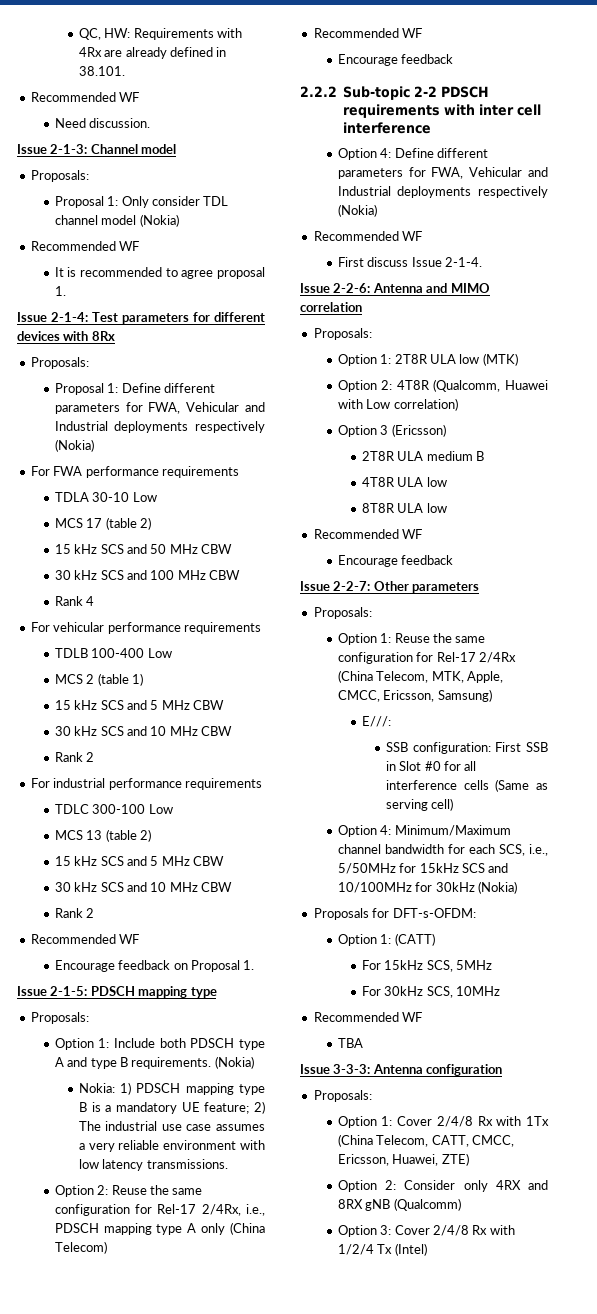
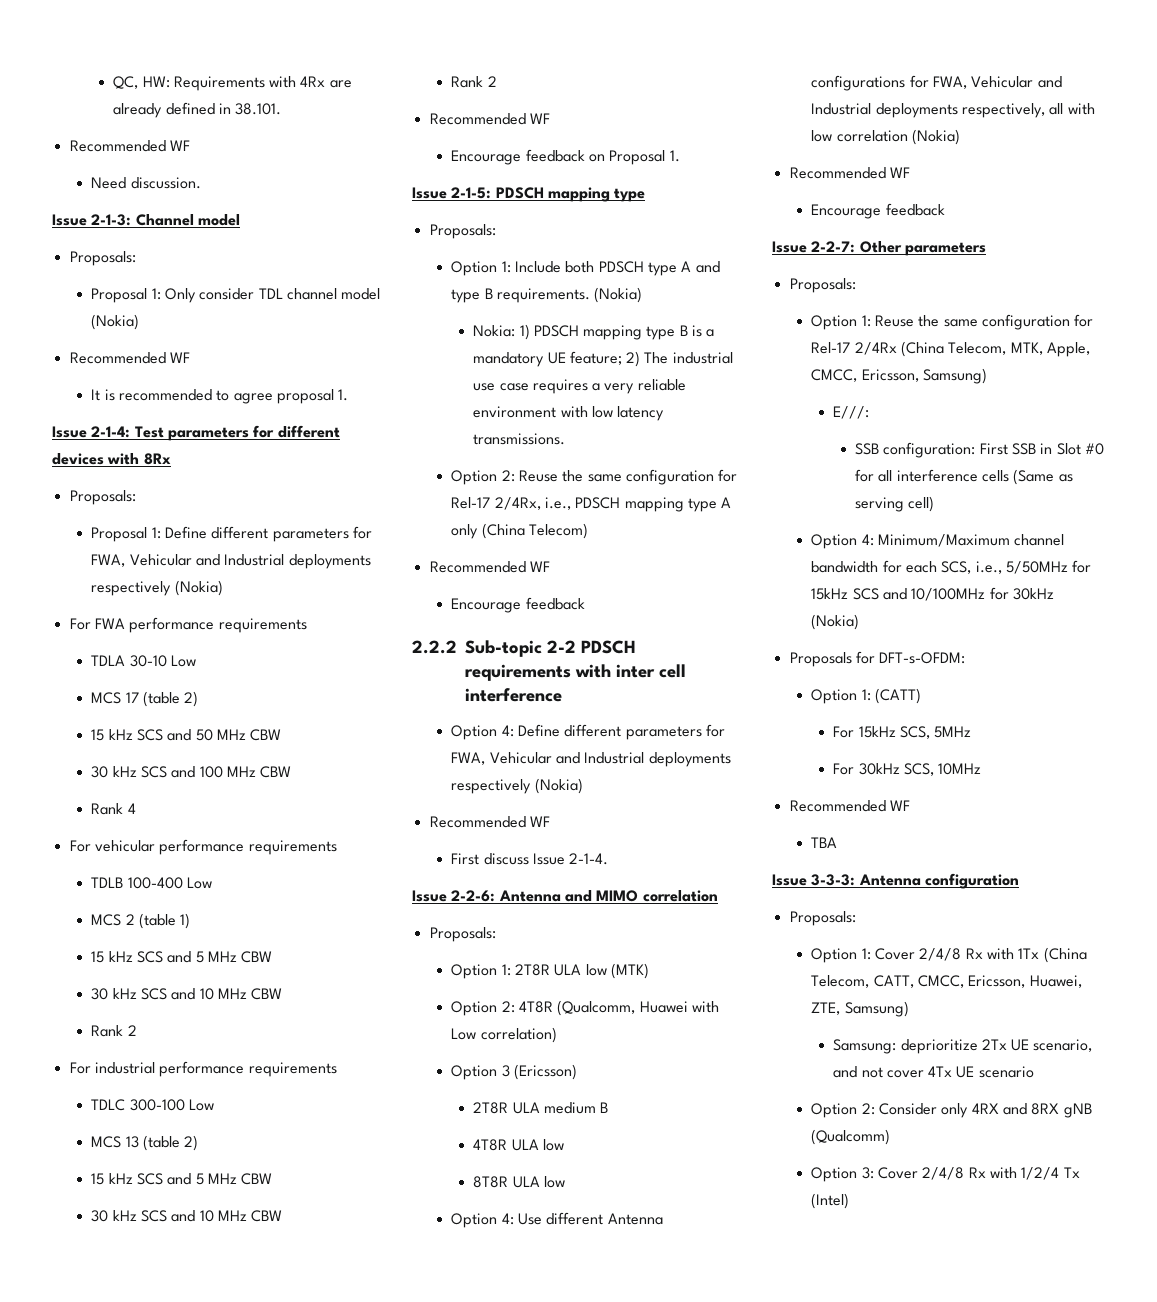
[216,1124,265,1131] assumes -> [532,379,588,394] requires
(447, 508) none -> [451,1212,663,1228] [811,75,1062,91] [811,103,1095,118] [811,129,961,145] // Option 4: Use different Antenna configurations for FWA, Vehicular and Industrial deployments respectively, all with low correlation (Nokia)
[441,1153,469,1166] ZTE) -> [811,1001,909,1017] [833,1039,1093,1054] [833,1066,1034,1078] ZTE, Samsung) // Samsung: deprioritize 2Tx UE scenario, and not cover 4Tx UE scenario

